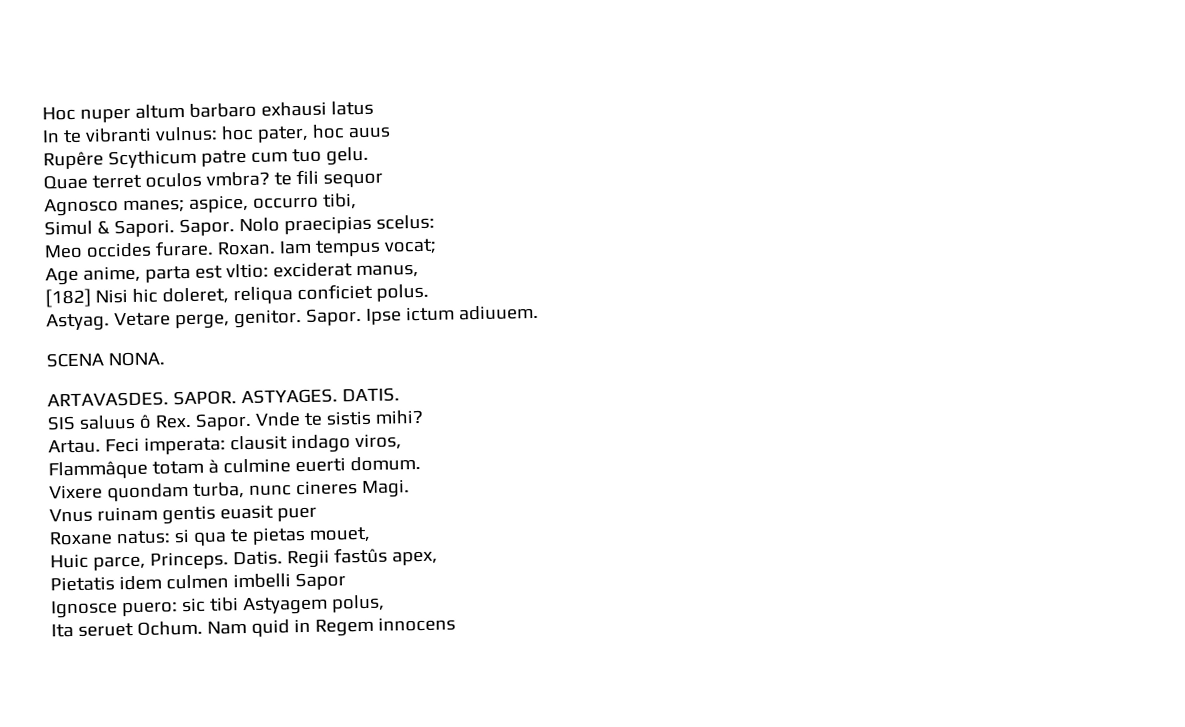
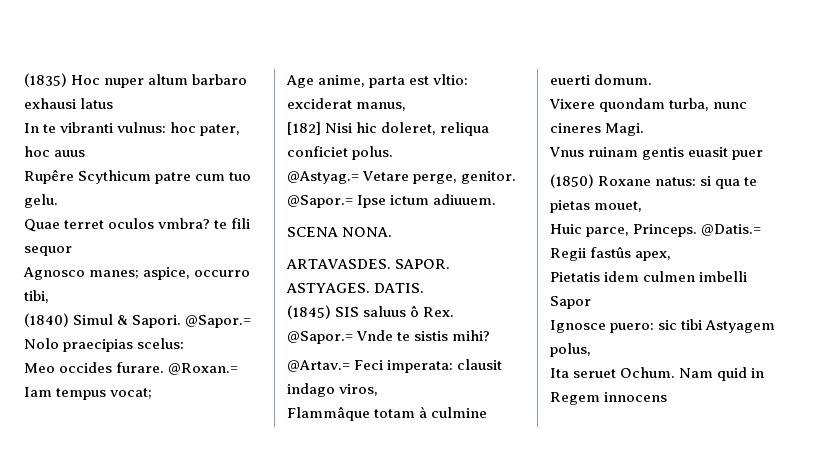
(42, 113) none -> [24,73,67,87] (1835)
(357, 201) none -> [24,313,69,327] (1840)
[178,218,235,237] Sapor. -> [185,315,252,328] @Sapor.=
[216,241,276,256] Roxan. -> [168,363,239,375] @Roxan.=
[46,313,110,332] Astyag. -> [287,171,359,184] @Astyag.=
[305,307,362,326] Sapor. -> [287,195,353,208] @Sapor.=
(400, 395) none -> [287,305,331,319] (1845)
[194,412,252,431] Sapor. -> [287,331,353,344] @Sapor.=
[48,439,101,454] Artau. -> [287,360,350,372] @Artav.=
(317, 514) none -> [550,174,594,188] (1850)
[232,550,283,566] Datis. -> [701,224,762,236] @Datis.=

